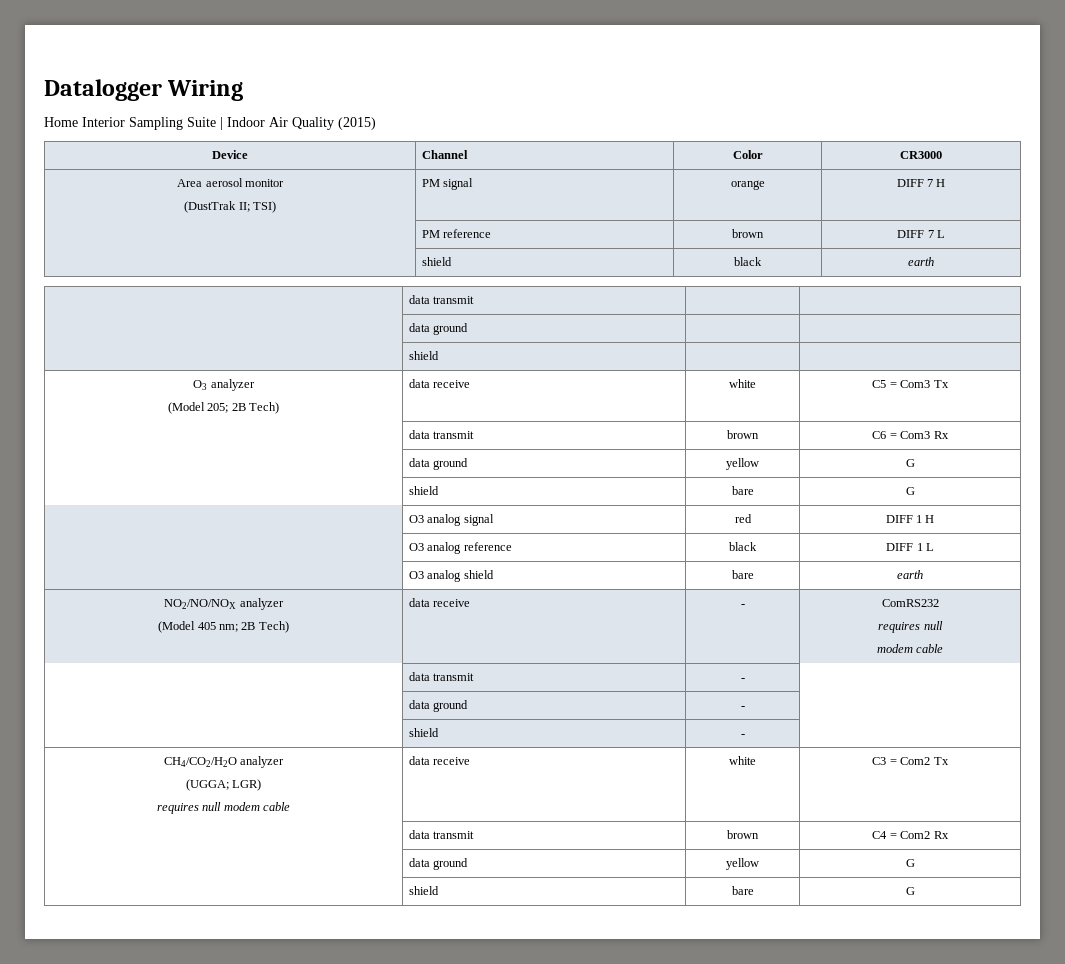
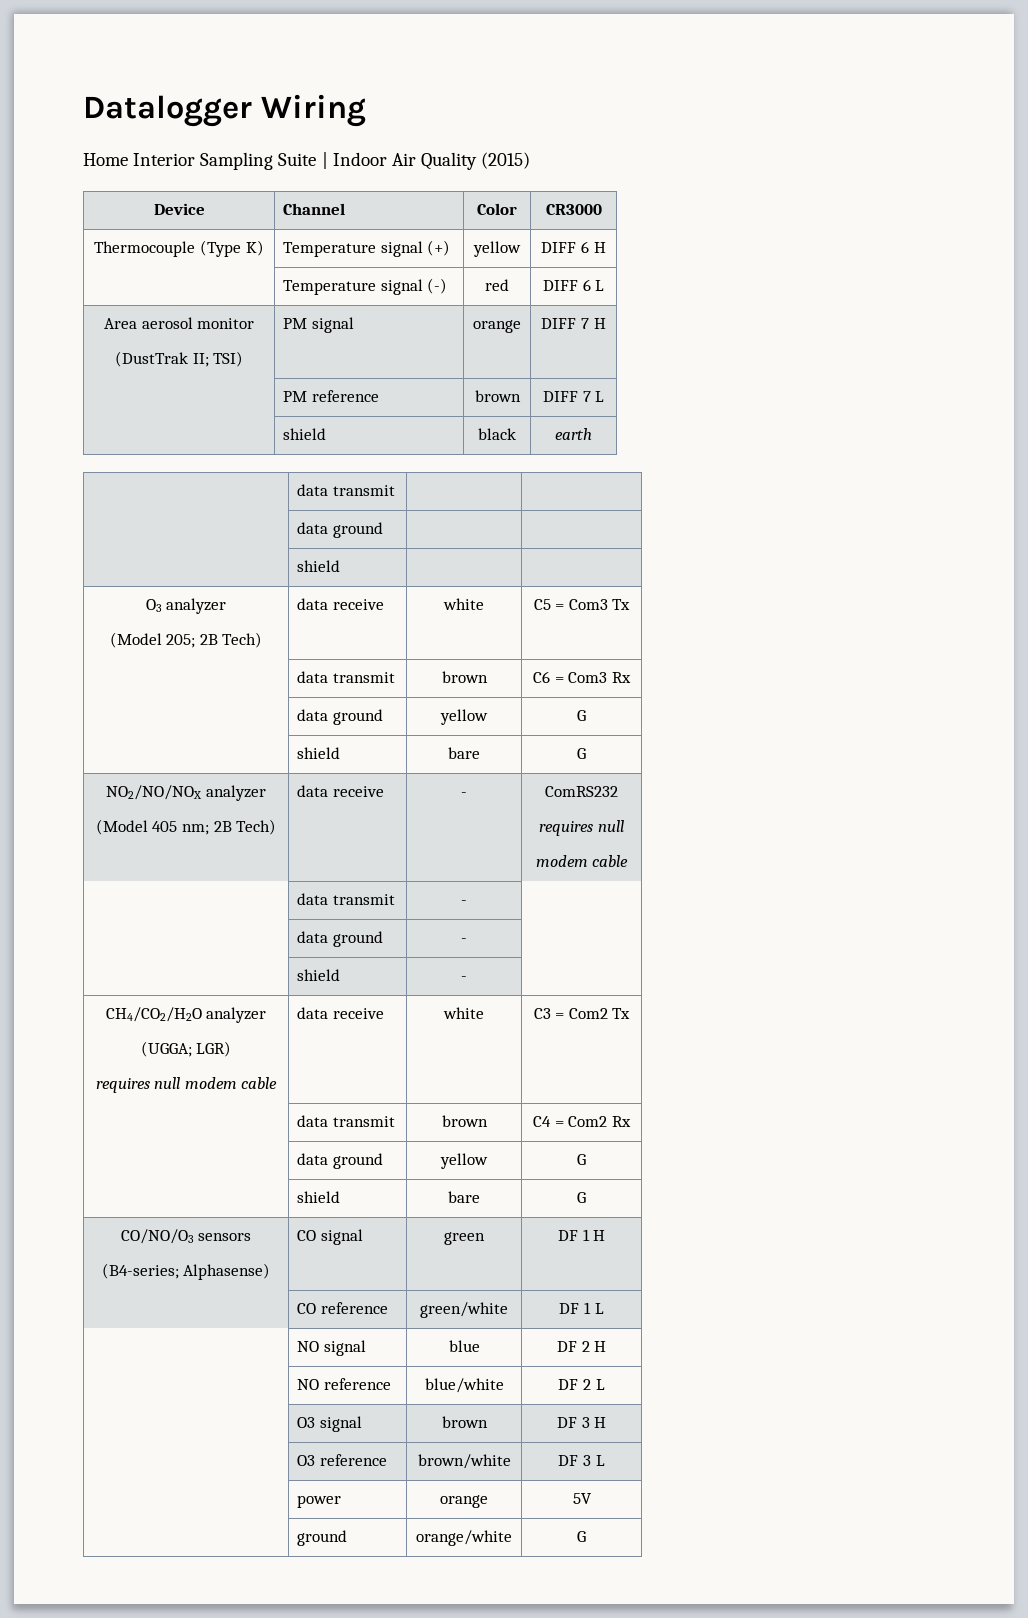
(942, 155) none -> [94,240,264,257] [283,240,451,257] [473,241,521,257] [541,241,606,253] [283,278,448,295] [485,279,509,291] [542,279,605,291] // Thermocouple (Type K) | Temperature signal (+) | yellow | DIFF 6 H // | Temperature signal (-) | red | DIFF 6 L
[408,514,494,526] [734,514,752,523] [885,515,935,523] [408,542,512,554] [729,542,757,551] [886,543,934,551] [408,570,494,582] [731,570,754,579] [897,570,923,579] // | O3 analog signal | red | DIFF 1 H // | O3 analog reference | black | DIFF 1 L // | O3 analog shield | bare | earth -> (586, 753) none
(915, 891) none -> [120,1229,252,1244] [101,1263,271,1280] [297,1229,363,1245] [444,1232,485,1245] [557,1229,606,1241] [297,1302,388,1314] [420,1302,508,1318] [559,1302,604,1314] [297,1340,366,1356] [448,1340,480,1352] [556,1341,607,1352] [297,1378,391,1390] [424,1378,504,1393] [558,1379,605,1390] [297,1416,362,1432] [441,1416,488,1428] [556,1417,607,1428] [297,1454,387,1466] [417,1454,511,1469] [558,1455,605,1466] [297,1495,342,1508] [440,1495,488,1508] [572,1493,592,1504] [297,1530,348,1546] [416,1530,512,1546] [577,1531,586,1542] // CO/NO/O3 sensors // (B4-series; Alphasense) | CO signal | green | DF 1 H // | CO reference | green/white | DF 1 L // | NO signal | blue | DF 2 H // | NO reference | blue/white | DF 2 L // | O3 signal | brown | DF 3 H // | O3 reference | brown/white | DF 3 L // | power | orange | 5V // | ground | orange/white | G

